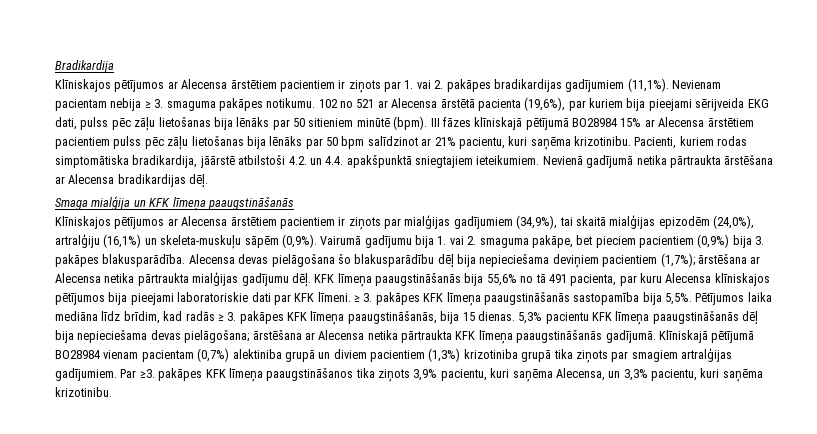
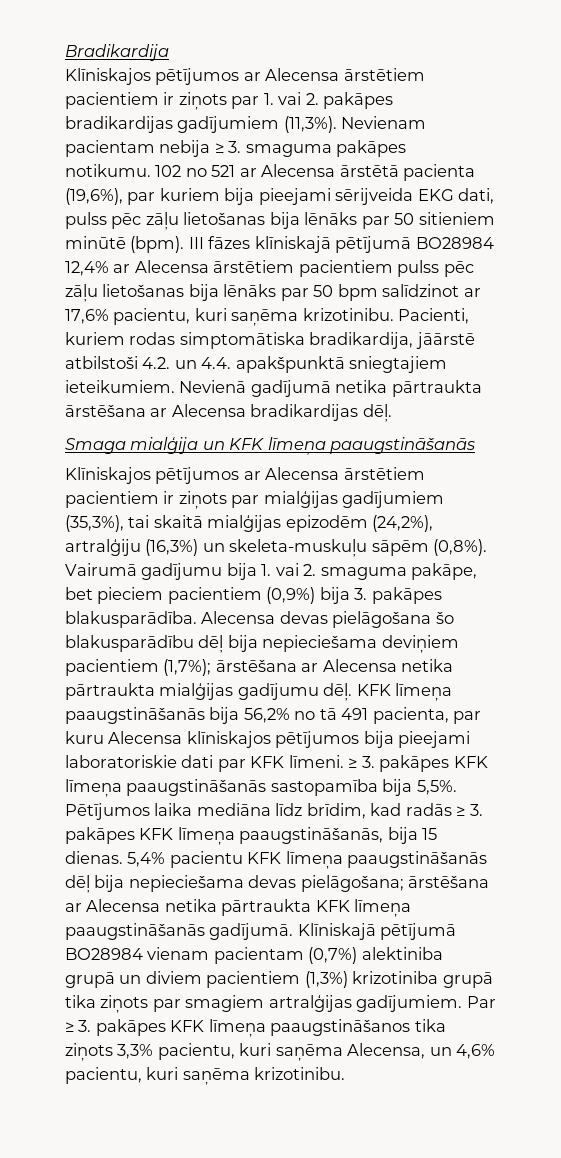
[627,78,669,92] (11,1%). -> [283,116,337,133] (11,3%).
[620,118,642,127] 15% -> [65,261,109,276] 12,4%
[434,137,456,146] 21% -> [65,309,109,324] 17,6%
[516,215,558,229] (34,9%), -> [65,515,124,532] (35,3%),
[713,215,754,229] [55,234,142,248] (24,0%), artralģiju (16,1%) -> [372,515,434,532] [65,539,199,556] (24,2%), artralģiju (16,3%)
[281,234,317,248] (0,9%). -> [433,539,488,556] (0,8%).
[486,274,517,286] 55,6% -> [243,708,290,723] 56,2%
[518,312,543,324] 5,3% -> [127,852,166,867] 5,4%
[139,369,155,378] ≥3. -> [65,1020,92,1032] ≥ 3.
[413,369,438,381] 3,9% -> [117,1044,154,1059] 3,3%
[623,369,648,381] 3,3% -> [456,1044,496,1059] 4,6%

